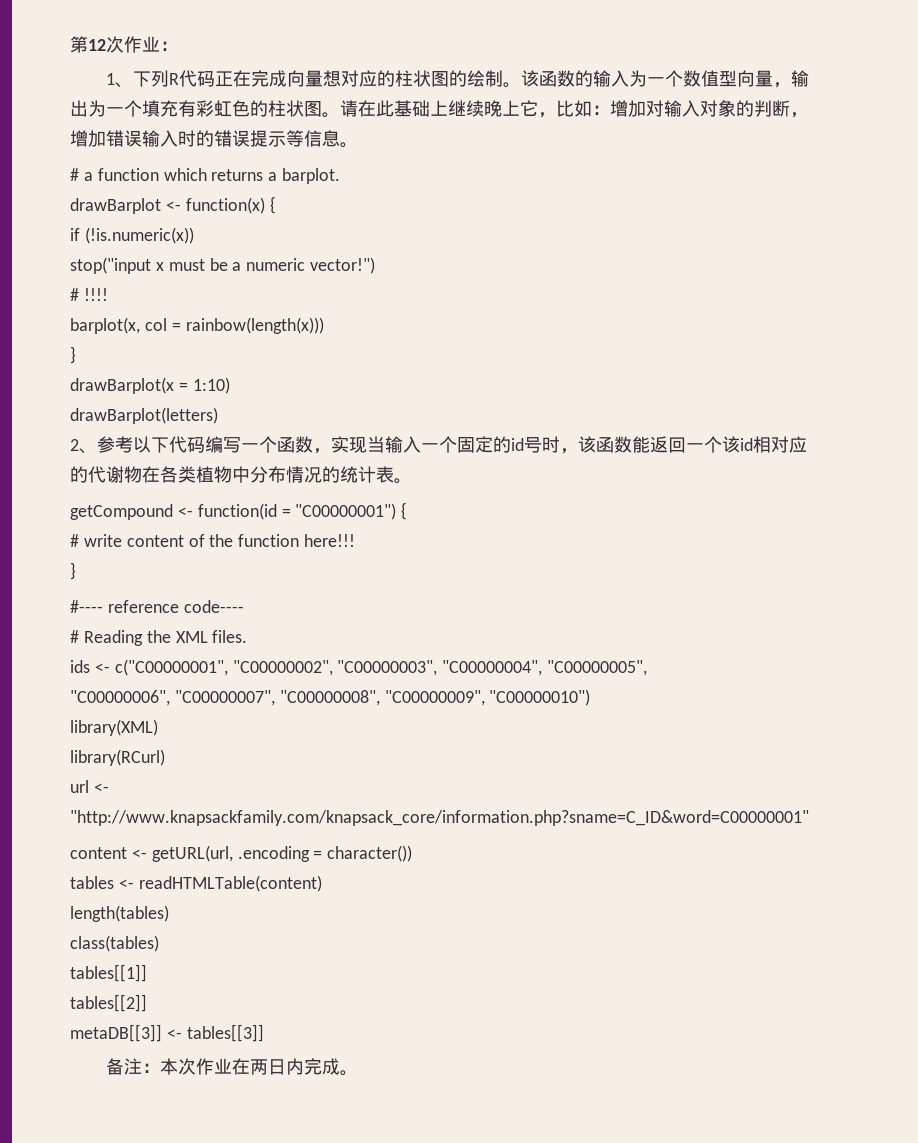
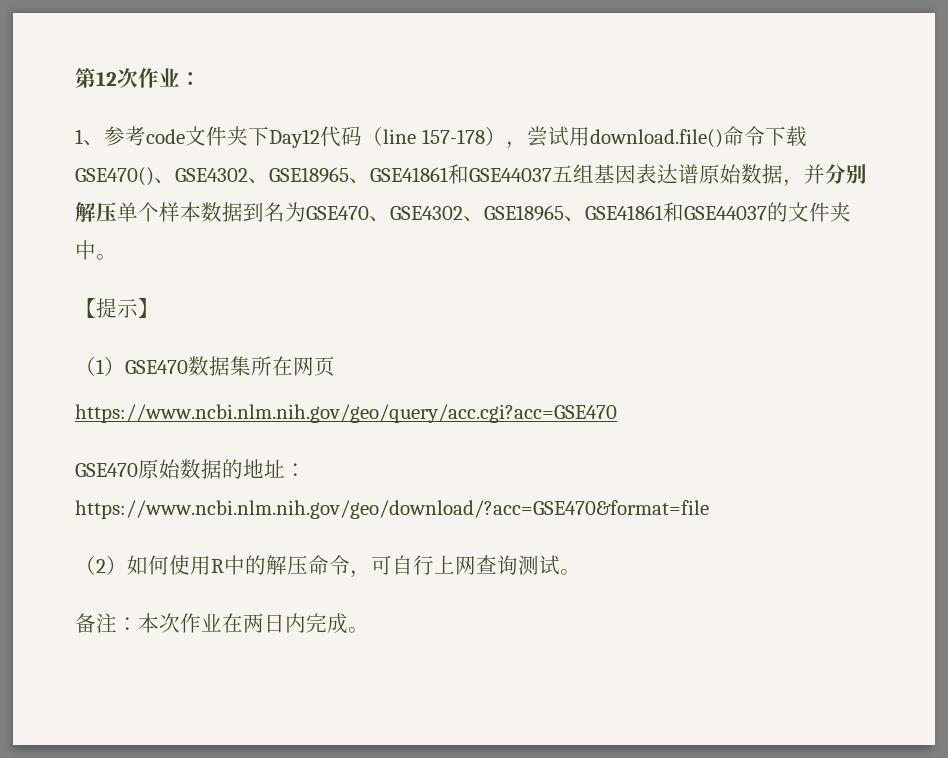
[132,70,809,88] [70,100,808,118] [70,130,358,148] [70,168,341,184] [70,196,276,214] [70,227,194,244] [70,257,376,274] [70,288,108,301] [70,317,324,334] [70,346,76,364] [70,377,230,394] [70,407,218,424] [70,436,807,454] [70,466,412,484] [70,502,408,520] [70,534,356,547] [70,562,76,580] [70,600,244,613] [70,630,248,646] [70,659,648,676] [70,689,591,706] [70,719,158,736] [70,749,165,766] [70,780,109,793] [70,810,809,826] [70,845,413,862] [70,875,322,892] [70,905,169,922] [70,935,159,952] [70,964,147,982] [70,994,147,1012] [70,1024,264,1042] 下列R代码正在完成向量想对应的柱状图的绘制。该函数的输入为一个数值型向量，输出为一个填充有彩虹色的柱状图。请在此基础上继续晚上它，比如：增加对输入对象的判断，增加错误输入时的错误提示等信息。 // # a function which returns a barplot. // drawBarplot <- function(x) { // if (!is.numeric(x)) // stop("input x must be a numeric vector!") // # !!!! // barplot(x, col = rainbow(length(x))) // } // drawBarplot(x = 1:10) // drawBarplot(letters) // 2、参考以下代码编写一个函数，实现当输入一个固定的id号时，该函数能返回一个该id相对应的代谢物在各类植物中分布情况的统计表。 // getCompound <- function(id = "C00000001") { // # write content of the function here!!! // } // #---- reference code---- // # Reading the XML files. // ids <- c("C00000001", "C00000002", "C00000003", "C00000004", "C00000005", // "C00000006", "C00000007", "C00000008", "C00000009", "C00000010") // library(XML) // library(RCurl) // url <- "http://www.knapsackfamily.com/knapsack_core/information.php?sname=C_ID&word=C00000001" // content <- getURL(url, .encoding = character()) // tables <- readHTMLTable(content) // length(tables) // class(tables) // tables[[1]] // tables[[2]] // metaDB[[3]] <- tables[[3]] -> [104,126,807,149] [75,164,867,187] [75,202,851,222] [75,240,117,260] [75,298,159,318] [75,356,335,376] [75,404,617,423] [75,459,306,479] [75,500,709,519] [75,555,581,578] 参考code文件夹下Day12代码（line 157-178），尝试用download.file()命令下载GSE470()、GSE4302、GSE18965、GSE41861和GSE44037五组基因表达谱原始数据，并分别解压单个样本数据到名为GSE470、GSE4302、GSE18965、GSE41861和GSE44037的文件夹中。 // 【提示】 // （1）GSE470数据集所在网页 // https://www.ncbi.nlm.nih.gov/geo/query/acc.cgi?acc=GSE470 // GSE470原始数据的地址：https://www.ncbi.nlm.nih.gov/geo/download/?acc=GSE470&format=file // （2）如何使用R中的解压命令，可自行上网查询测试。

